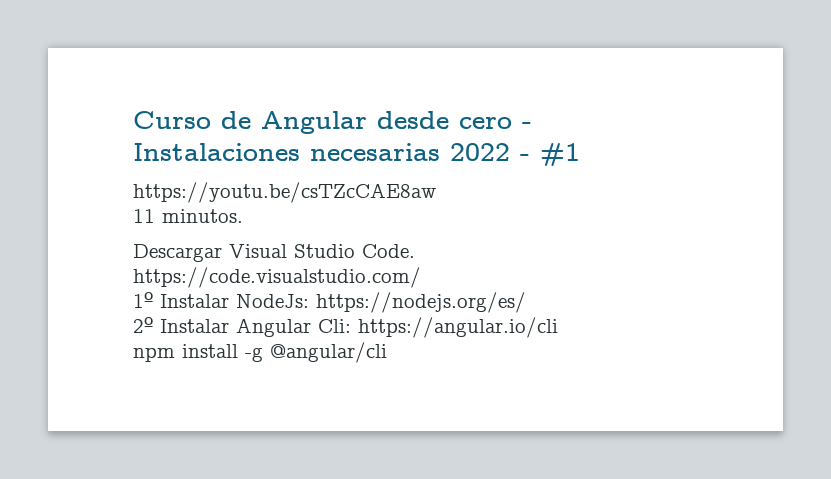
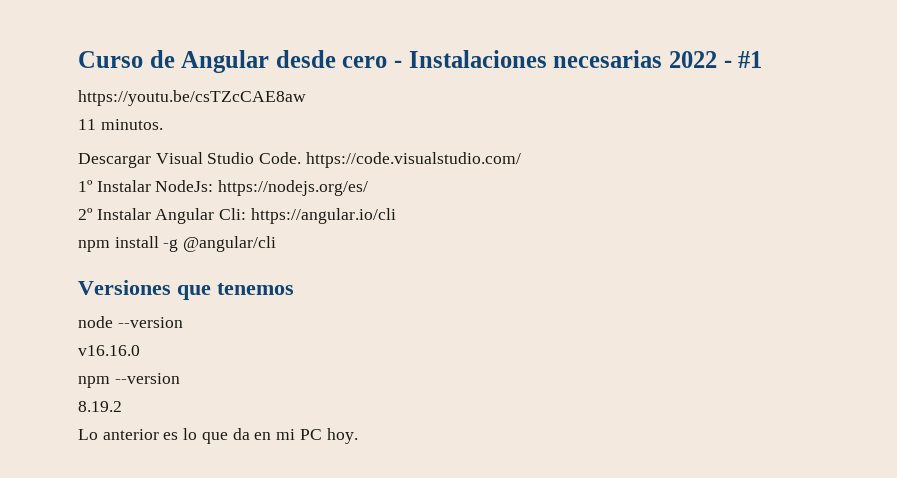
(387, 352) none -> [78,280,294,300] [78,316,183,328] [78,345,140,356] [78,373,180,388] [78,401,122,412] [78,428,358,444] // Versiones que tenemos // node --version // v16.16.0 // npm --version // 8.19.2 // Lo anterior es lo que da en mi PC hoy.

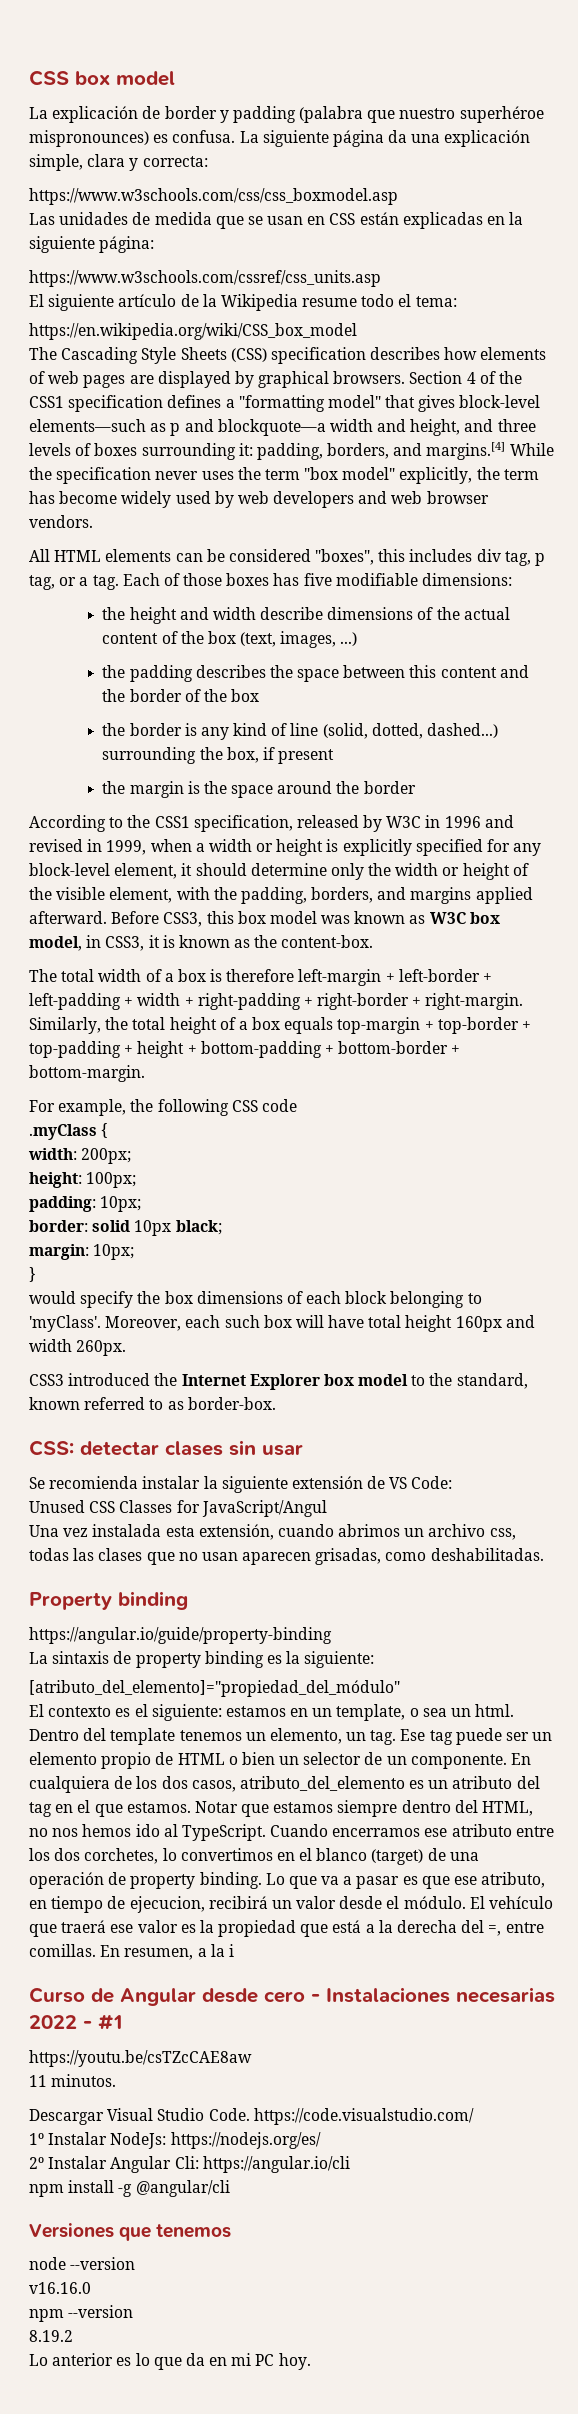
(78, 59) none -> [29,70,175,86] [29,106,544,123] [29,130,531,147] [29,154,208,171] [29,188,398,205] [29,212,524,229] [29,236,155,253] [29,270,381,287] [29,294,457,311] [29,323,357,340] [29,347,547,364] [29,371,523,388] [29,395,541,412] [29,419,536,436] [29,442,554,460] [29,467,539,484] [29,491,489,508] [29,515,93,528] [29,549,546,566] [29,573,513,590] [102,607,510,624] [102,631,358,648] [102,665,529,682] [102,689,260,702] [102,723,498,740] [102,747,335,764] [102,781,416,798] [29,815,514,832] [29,839,542,856] [29,863,529,880] [29,887,533,904] [29,911,500,927] [29,935,374,951] [29,969,493,986] [29,993,524,1010] [29,1017,532,1034] [29,1041,461,1058] [29,1065,145,1082] [29,1099,297,1116] [29,1123,109,1140] [28,1148,132,1164] [29,1172,137,1188] [29,1196,142,1212] [29,1220,222,1236] [29,1244,135,1260] [29,1267,36,1282] [29,1291,482,1308] [29,1315,535,1332] [29,1339,127,1356] [29,1373,528,1390] [29,1397,276,1410] [29,1440,303,1456] [29,1476,453,1493] [29,1500,327,1517] [29,1524,516,1540] [29,1548,544,1565] [29,1591,188,1610] [29,1627,332,1644] [29,1651,375,1668] [29,1680,400,1697] [29,1704,515,1721] [29,1728,553,1745] [29,1752,532,1769] [29,1776,540,1793] [29,1800,534,1817] [29,1824,554,1841] [29,1848,479,1865] [29,1872,546,1889] [29,1896,554,1913] [29,1920,544,1937] [29,1944,234,1960] CSS box model // La explicación de border y padding (palabra que nuestro superhéroe mispronounces) es confusa. La siguiente página da una explicación simple, clara y correcta: // https://www.w3schools.com/css/css_boxmodel.asp // Las unidades de medida que se usan en CSS están explicadas en la siguiente página: // https://www.w3schools.com/cssref/css_units.asp // El siguiente artículo de la Wikipedia resume todo el tema: // https://en.wikipedia.org/wiki/CSS_box_model // The Cascading Style Sheets (CSS) specification describes how elements of web pages are displayed by graphical browsers. Section 4 of the CSS1 specification defines a "formatting model" that gives block-level elements—such as p and blockquote—a width and height, and three levels of boxes surrounding it: padding, borders, and margins.[4] While the specification never uses the term "box model" explicitly, the term has become widely used by web developers and web browser vendors. // All HTML elements can be considered "boxes", this includes div tag, p tag, or a tag. Each of those boxes has five modifiable dimensions: // the height and width describe dimensions of the actual content of the box (text, images, ...) // the padding describes the space between this content and the border of the box // the border is any kind of line (solid, dotted, dashed...) surrounding the box, if present // the margin is the space around the border // According to the CSS1 specification, released by W3C in 1996 and revised in 1999, when a width or height is explicitly specified for any block-level element, it should determine only the width or height of the visible element, with the padding, borders, and margins applied afterward. Before CSS3, this box model was known as W3C box model, in CSS3, it is known as the content-box. // The total width of a box is therefore left-margin + left-border + left-padding + width + right-padding + right-border + right-margin. Similarly, the total height of a box equals top-margin + top-border + top-padding + height + bottom-padding + bottom-border + bottom-margin. // For example, the following CSS code // .myClass { // width: 200px; // height: 100px; // padding: 10px; // border: solid 10px black; // margin: 10px; // } // would specify the box dimensions of each block belonging to 'myClass'. Moreover, each such box will have total height 160px and width 260px. // CSS3 introduced the Internet Explorer box model to the standard, known referred to as border-box. // CSS: detectar clases sin usar // Se recomienda instalar la siguiente extensión de VS Code: // Unused CSS Classes for JavaScript/Angul // Una vez instalada esta extensión, cuando abrimos un archivo css, todas las clases que no usan aparecen grisadas, como deshabilitadas. // Property binding // https://angular.io/guide/property-binding // La sintaxis de property binding es la siguiente: // [atributo_del_elemento]="propiedad_del_módulo" // El contexto es el siguiente: estamos en un template, o sea un html. Dentro del template tenemos un elemento, un tag. Ese tag puede ser un elemento propio de HTML o bien un selector de un componente. En cualquiera de los dos casos, atributo_del_elemento es un atributo del tag en el que estamos. Notar que estamos siempre dentro del HTML, no nos hemos ido al TypeScript. Cuando encerramos ese atributo entre los dos corchetes, lo convertimos en el blanco (target) de una operación de property binding. Lo que va a pasar es que ese atributo, en tiempo de ejecucion, recibirá un valor desde el módulo. El vehículo que traerá ese valor es la propiedad que está a la derecha del =, entre comillas. En resumen, a la i //

